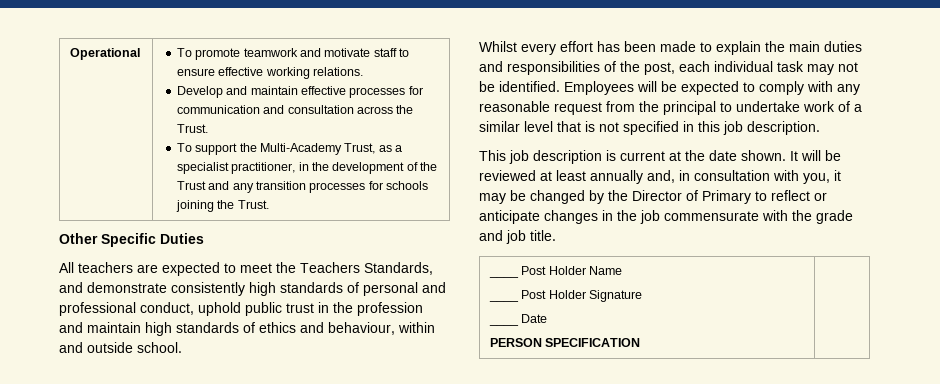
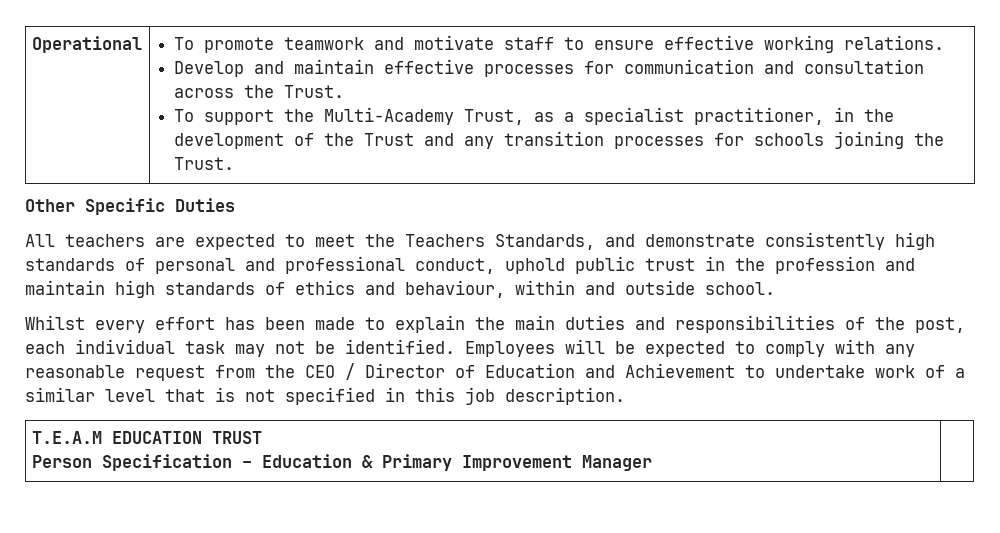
[663,101,716,115] principal -> [305,363,735,380] CEO / Director of Education and Achievement
[479,150,841,164] [479,170,841,184] [479,190,827,204] [479,210,853,224] [479,230,556,244] [489,275,520,278] [521,266,623,275] [489,299,520,302] [521,290,643,302] [489,323,520,326] [521,314,548,323] [490,338,641,347] // This job description is current at the date shown. It will be reviewed at least annually and, in consultation with you, it may be changed by the Director of Primary to reflect or anticipate changes in the job commensurate with the grade and job title. // ____ Post Holder Name // ____ Post Holder Signature // ____ Date // PERSON SPECIFICATION -> [31,431,262,444] [31,454,652,471] // T.E.A.M EDUCATION TRUST // Person Specification – Education & Primary Improvement Manager

